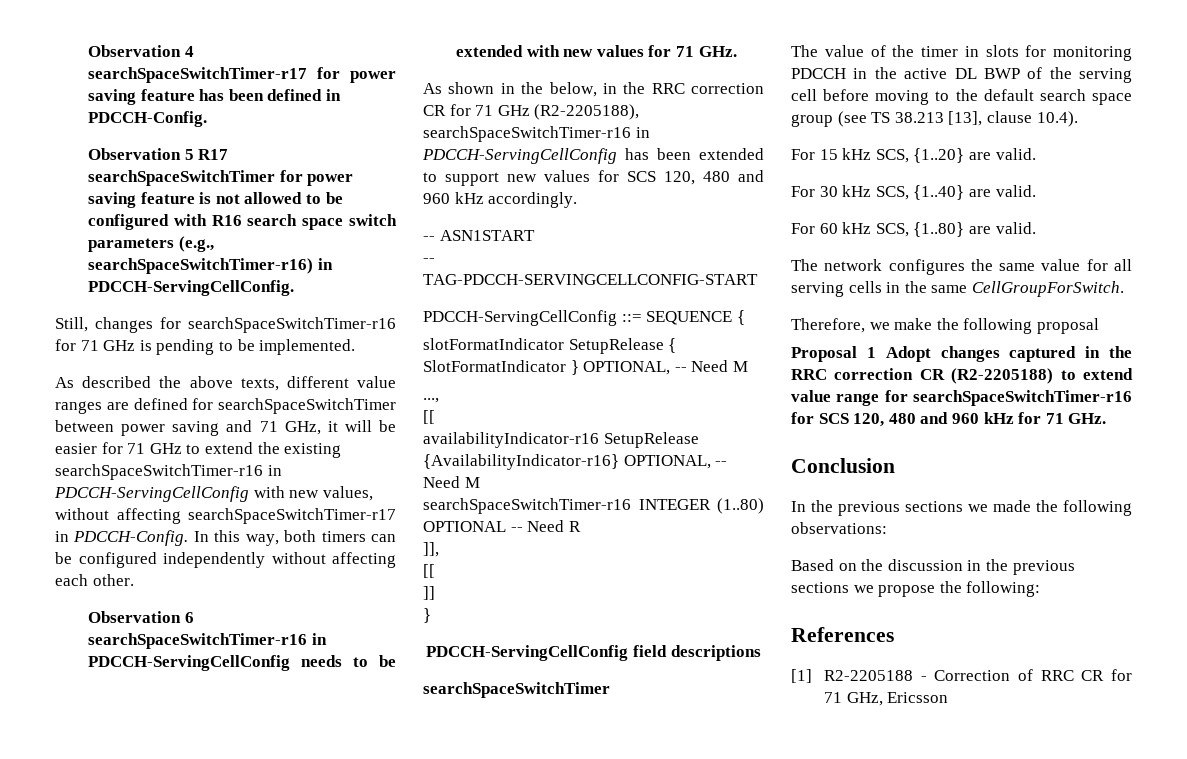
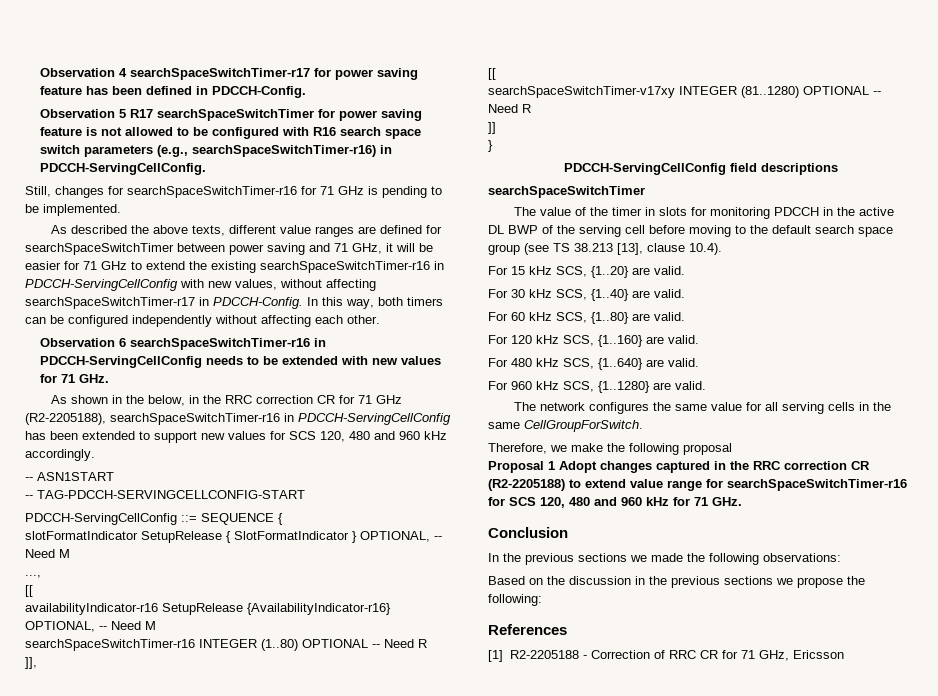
(435, 571) none -> [488,86,881,98] [488,104,531,113] // searchSpaceSwitchTimer-v17xy INTEGER (81..1280) OPTIONAL -- Need R
(1036, 228) none -> [488,335,699,347] [488,358,699,370] [488,381,706,393] // For 120 kHz SCS, {1..160} are valid. // For 480 kHz SCS, {1..640} are valid. // For 960 kHz SCS, {1..1280} are valid.

